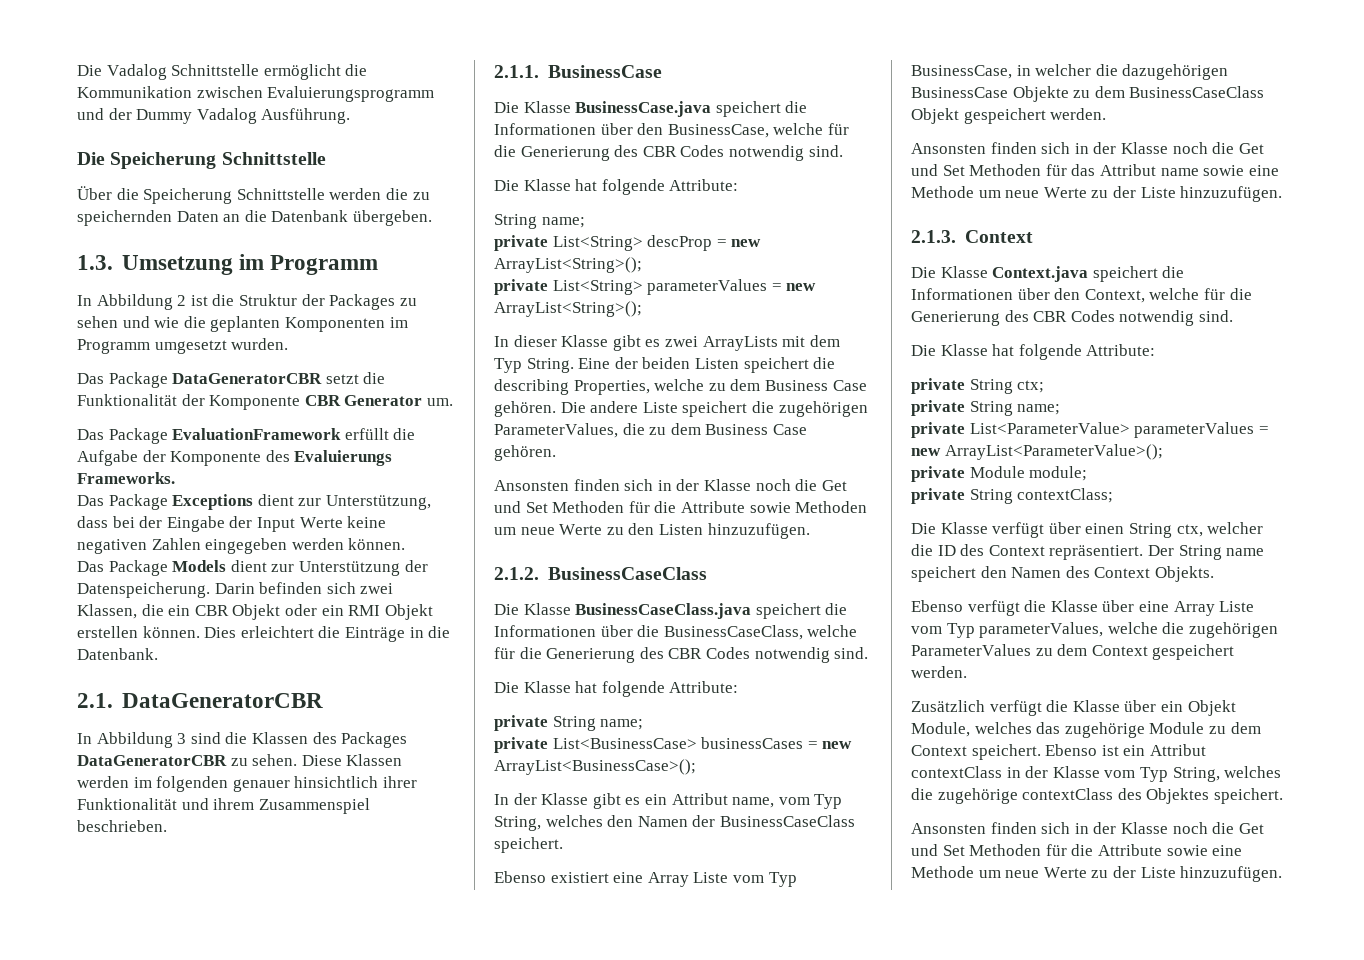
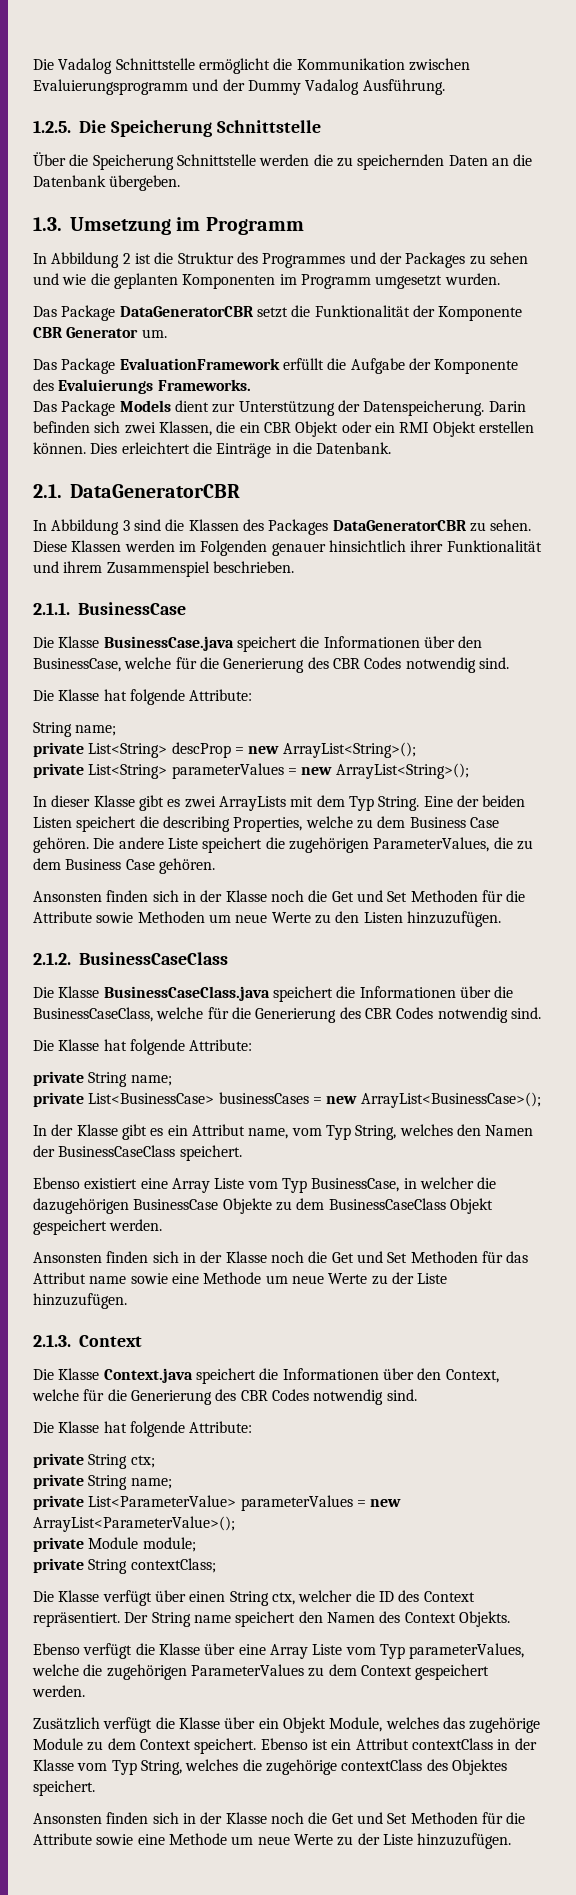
(351, 116) none -> [33,120,71,133] 1.2.5.
(297, 300) none -> [236,252,376,268] des Programmes und
[77,494,431,510] [77,516,387,532] [77,538,406,554] // Das Package Exceptions dient zur Unterstützung, dass bei der Eingabe der Input Werte keine negativen Zahlen eingegeben werden können. -> (251, 385) none
[156,776,229,792] folgenden -> [200,540,268,556] Folgenden

